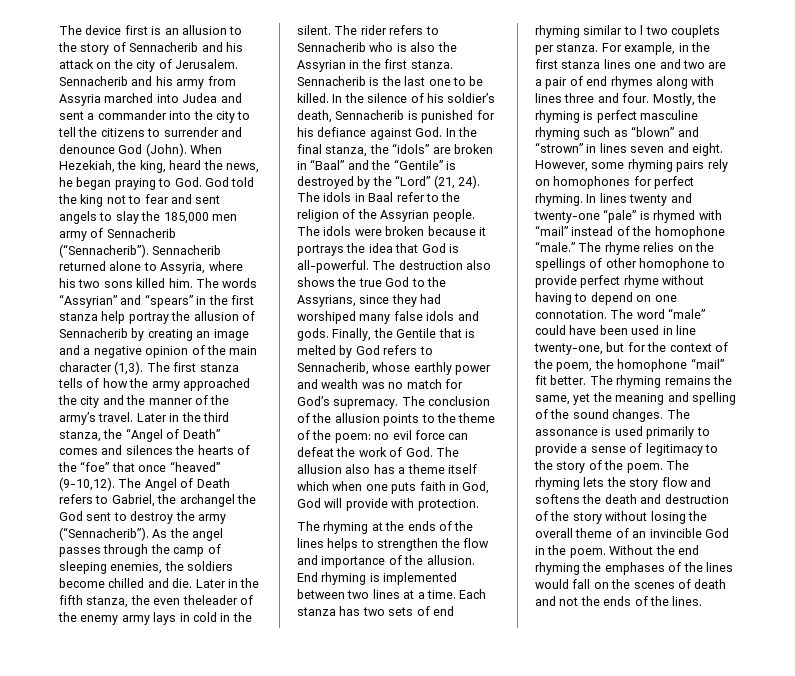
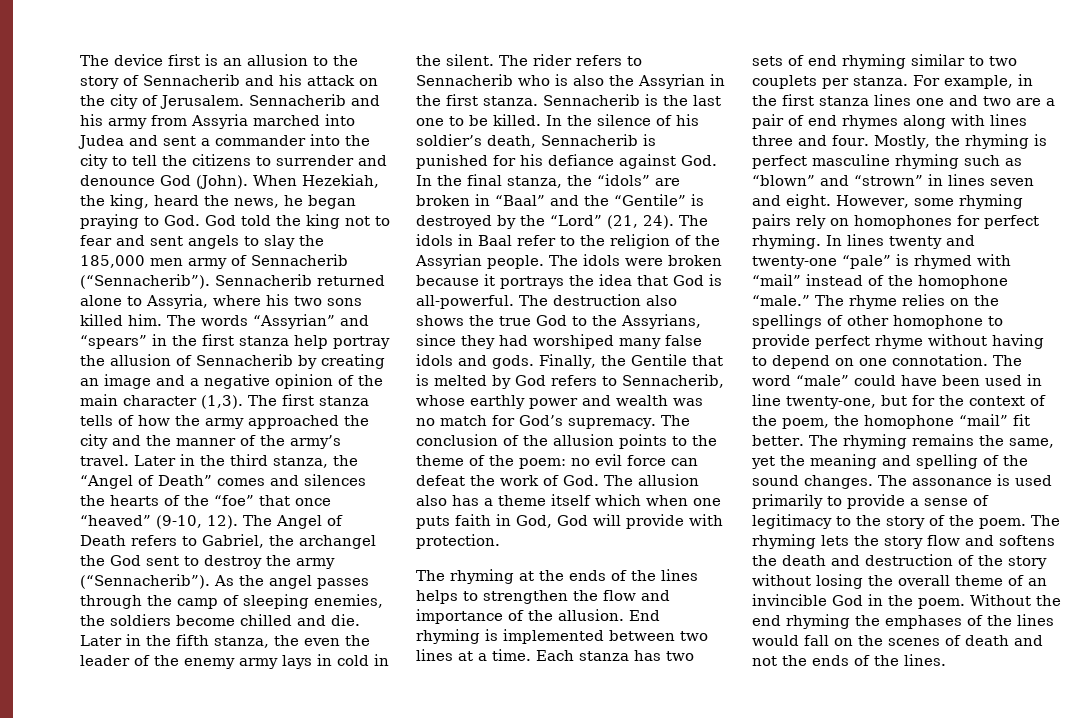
[59,477,115,491] (9-10,12). -> [156,515,238,529] (9-10, 12).
[182,595,238,605] theleader -> [345,635,370,646] [80,655,130,666] the leader
[640,25,644,35] l -> (984, 61) none

